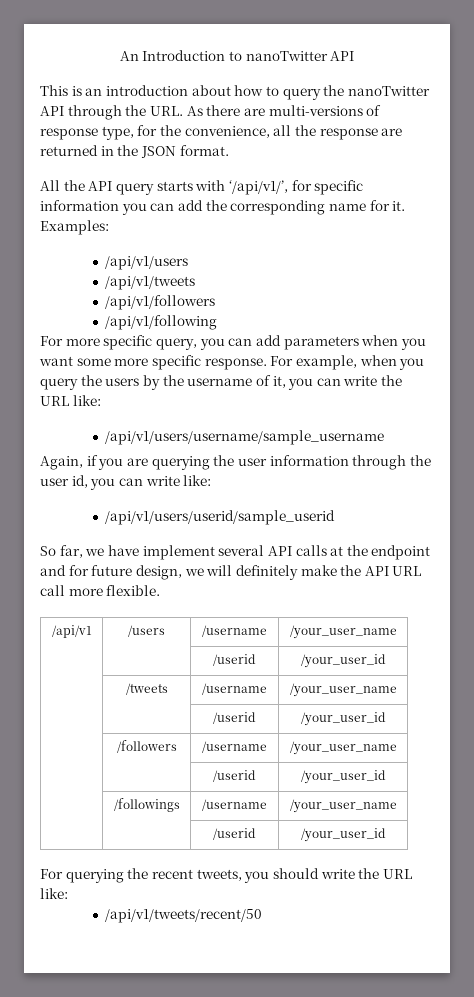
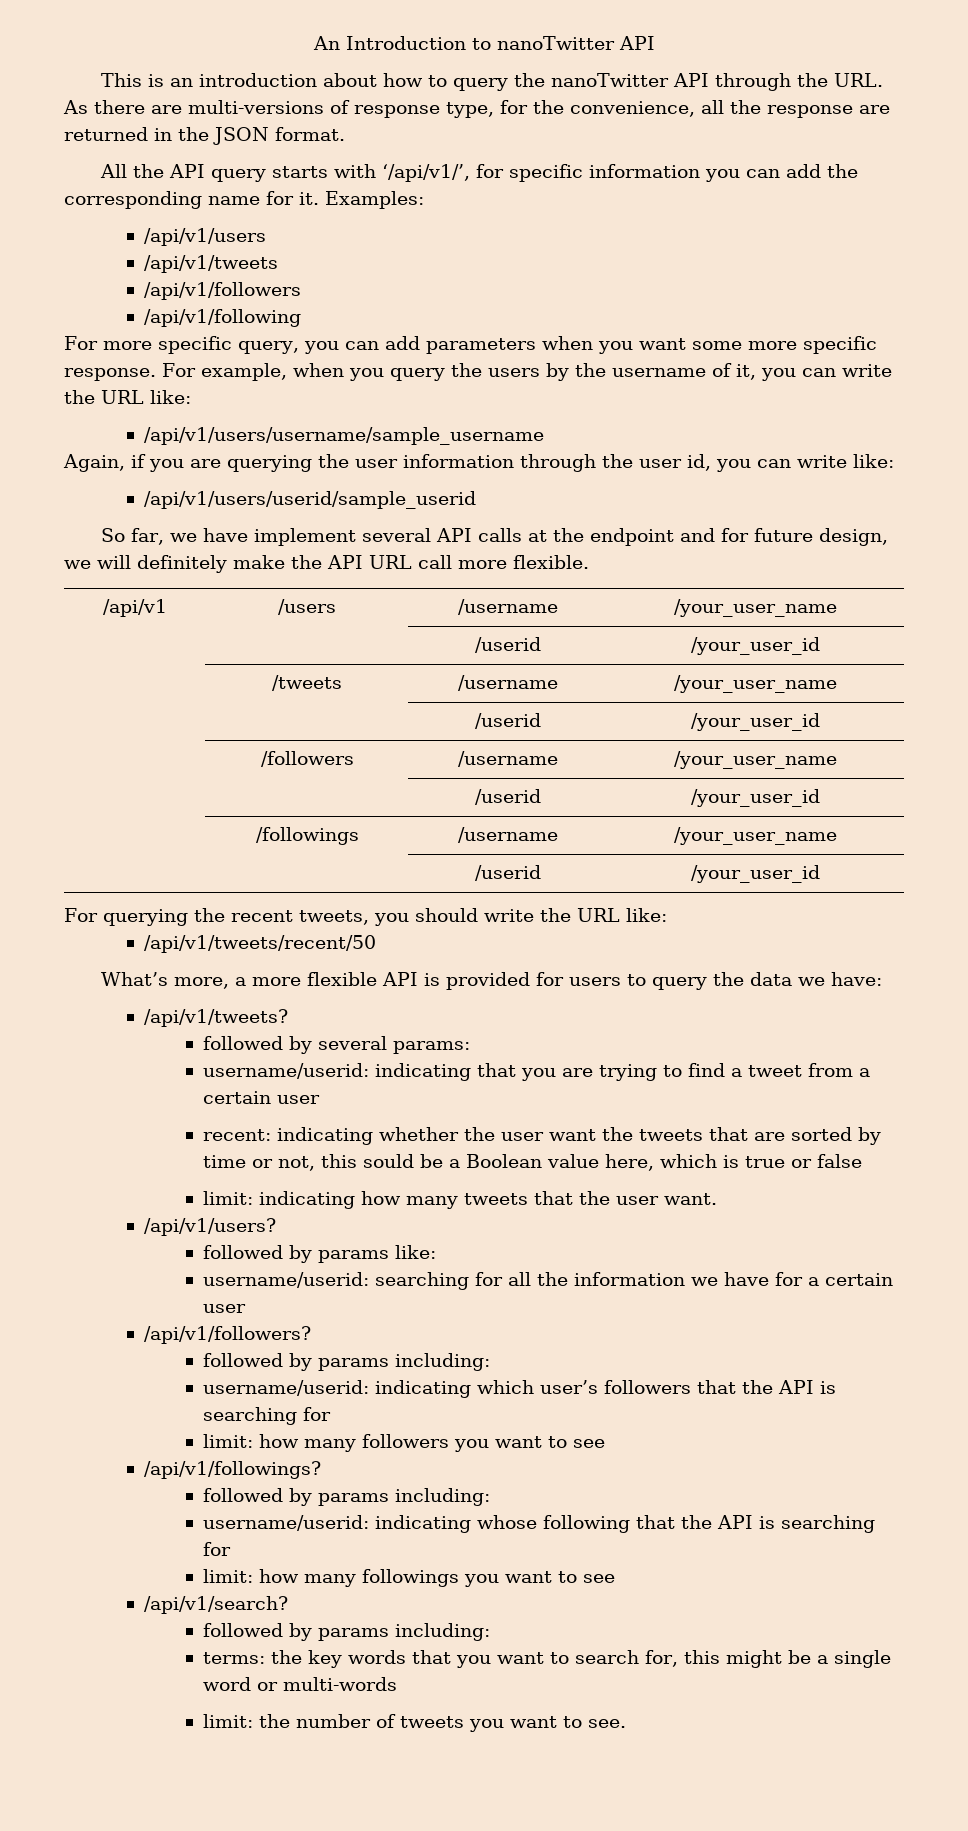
(262, 916) none -> [101,972,883,990] [143,1009,288,1027] [202,1036,470,1054] [202,1063,870,1081] [202,1091,320,1104] [202,1127,881,1145] [202,1154,862,1171] [202,1191,717,1209] [143,1218,276,1236] [202,1245,436,1263] [202,1272,893,1290] [202,1304,246,1313] [143,1326,311,1344] [202,1353,490,1371] [202,1380,836,1398] [202,1407,331,1425] [202,1434,605,1452] [143,1461,321,1479] [202,1488,490,1506] [202,1515,875,1533] [202,1542,231,1556] [202,1569,615,1587] [143,1596,288,1614] [202,1623,490,1641] [202,1650,891,1668] [202,1677,397,1691] [202,1714,626,1732] // What’s more, a more flexible API is provided for users to query the data we have: // /api/v1/tweets? // followed by several params: // username/userid: indicating that you are trying to find a tweet from a certain user // recent: indicating whether the user want the tweets that are sorted by time or not, this sould be a Boolean value here, which is true or false // limit: indicating how many tweets that the user want. // /api/v1/users? // followed by params like: // username/userid: searching for all the information we have for a certain user // /api/v1/followers? // followed by params including: // username/userid: indicating which user’s followers that the API is searching for // limit: how many followers you want to see // /api/v1/followings? // followed by params including: // username/userid: indicating whose following that the API is searching for // limit: how many followings you want to see // /api/v1/search? // followed by params including: // terms: the key words that you want to search for, this might be a single word or multi-words // limit: the number of tweets you want to see.

